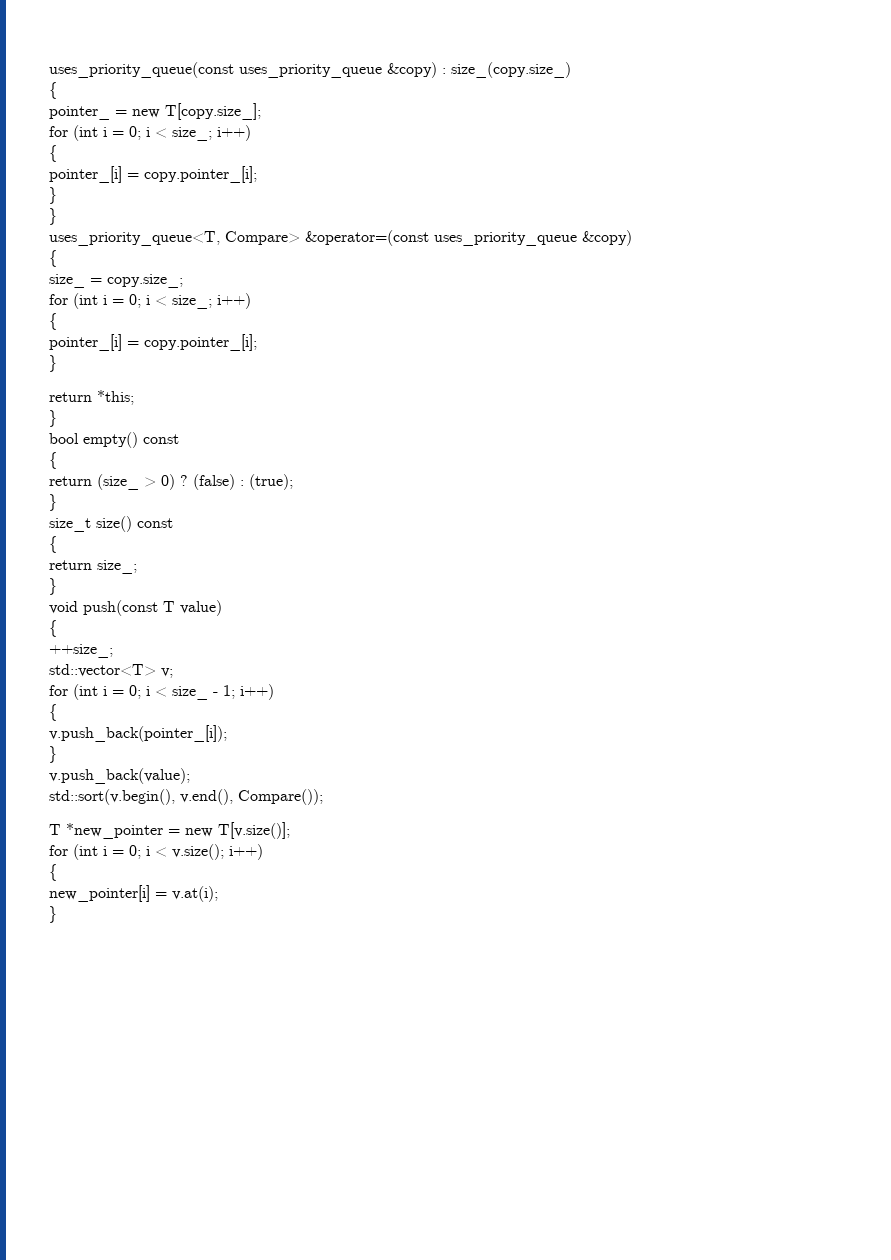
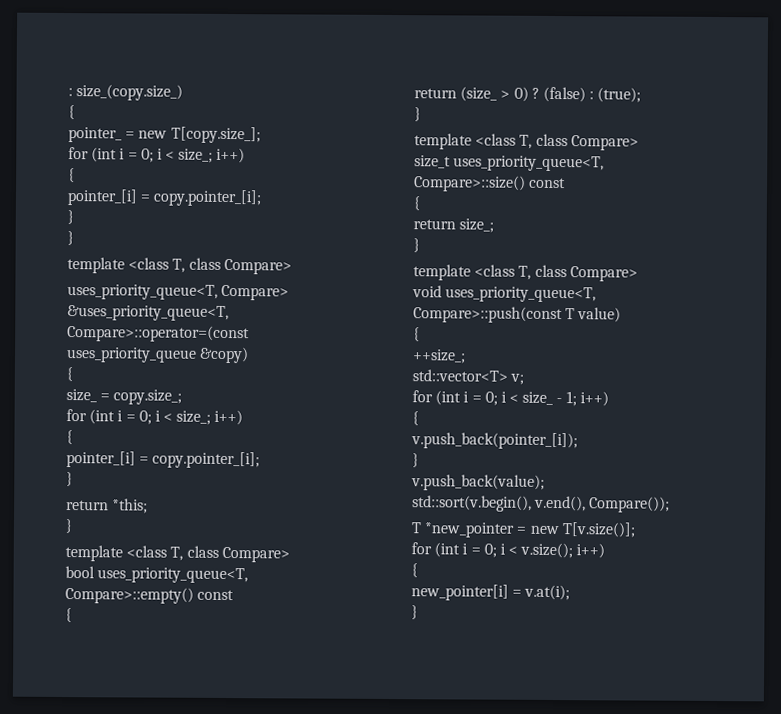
[49,62,437,78] uses_priority_queue(const uses_priority_queue &copy) -> (68, 92) none
(57, 216) none -> [67,257,292,275] // template <class T, class Compare>
[305,230,429,246] &operator=(const -> [67,305,229,322] [67,325,250,343] &uses_priority_queue<T, Compare>::operator=(const
(57, 418) none -> [65,545,290,563] // template <class T, class Compare>
[83,432,138,448] empty() -> [97,567,249,584] [65,587,194,604] uses_priority_queue<T, Compare>::empty()
(57, 502) none -> [414,133,639,151] // template <class T, class Compare>
[96,516,132,532] size() -> [453,155,605,172] [414,175,526,192] uses_priority_queue<T, Compare>::size()
(57, 586) none -> [413,264,638,282] // template <class T, class Compare>
[83,600,158,616] push(const -> [445,286,597,303] [413,306,563,324] uses_priority_queue<T, Compare>::push(const

